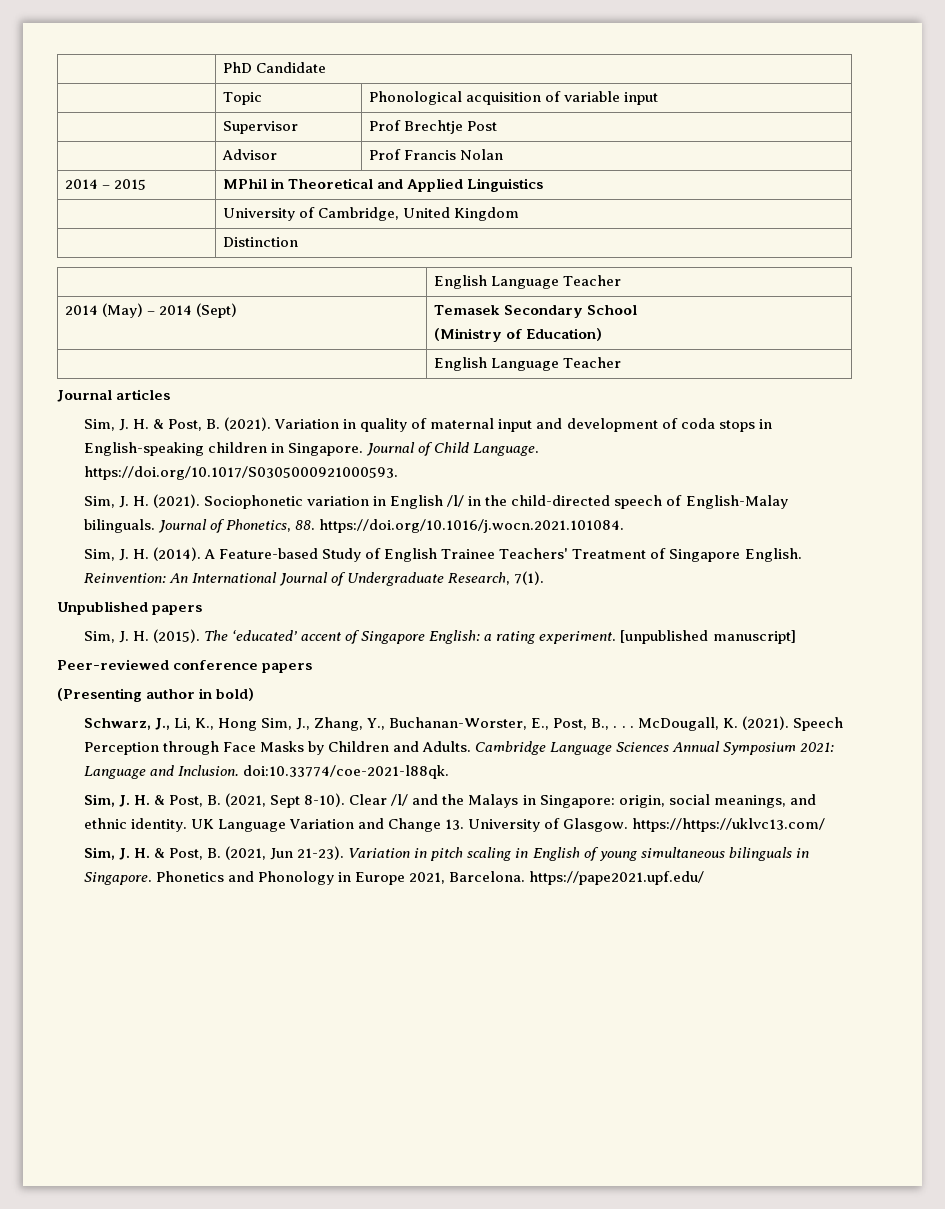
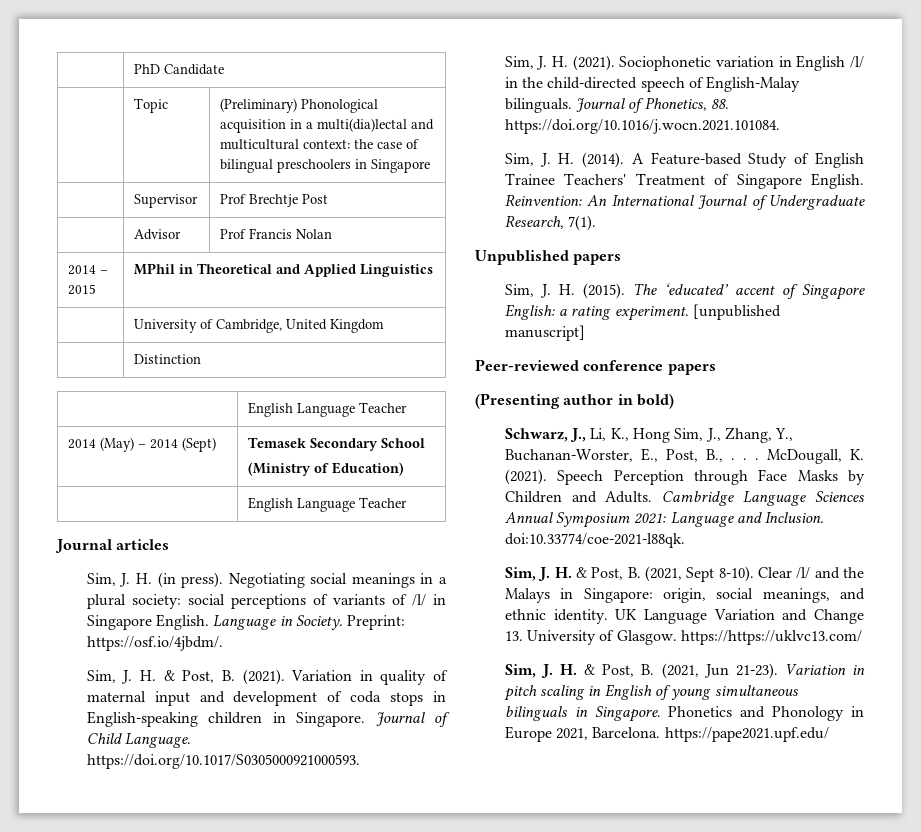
(263, 98) none -> [219,98,297,113] (Preliminary)
[545,91,659,105] of variable input -> [289,118,434,132] [219,139,419,150] [219,159,430,173] in a multi(dia)lectal and multicultural context: the case of bilingual preschoolers in Singapore
(171, 394) none -> [86,572,448,588] [86,594,446,609] [86,614,406,630] [86,636,223,651] // Sim, J. H. (in press). Negotiating social meanings in a plural society: social perceptions of variants of /l/ in Singapore English. Language in Society. Preprint: https://osf.io/4jbdm/.

